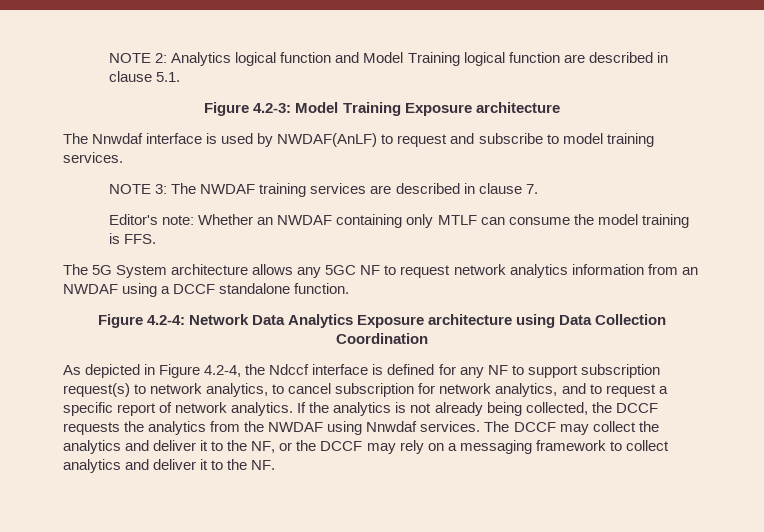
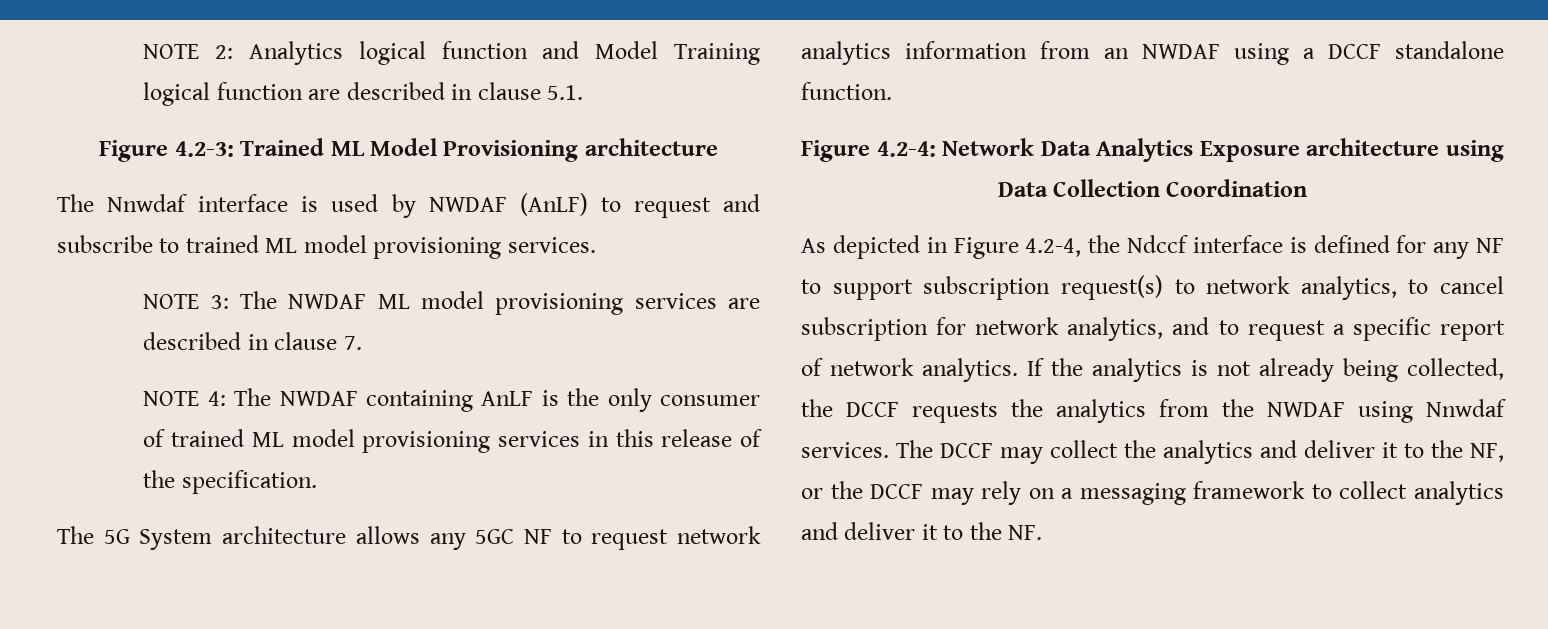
[295,102,472,116] Model Training Exposure -> [240,138,579,162] Trained ML Model Provisioning
[277,133,378,147] NWDAF(AnLF) -> [428,193,588,216] NWDAF (AnLF)
[562,133,654,147] model training -> [185,235,502,259] trained ML model provisioning
[259,183,307,197] training -> [377,291,624,315] ML model provisioning
[109,214,689,228] [109,233,157,244] Editor's note: Whether an NWDAF containing only MTLF can consume the model training is FFS. -> [143,388,760,412] [143,429,762,453] [143,470,317,494] NOTE 4: The NWDAF containing AnLF is the only consumer of trained ML model provisioning services in this release of the specification.

